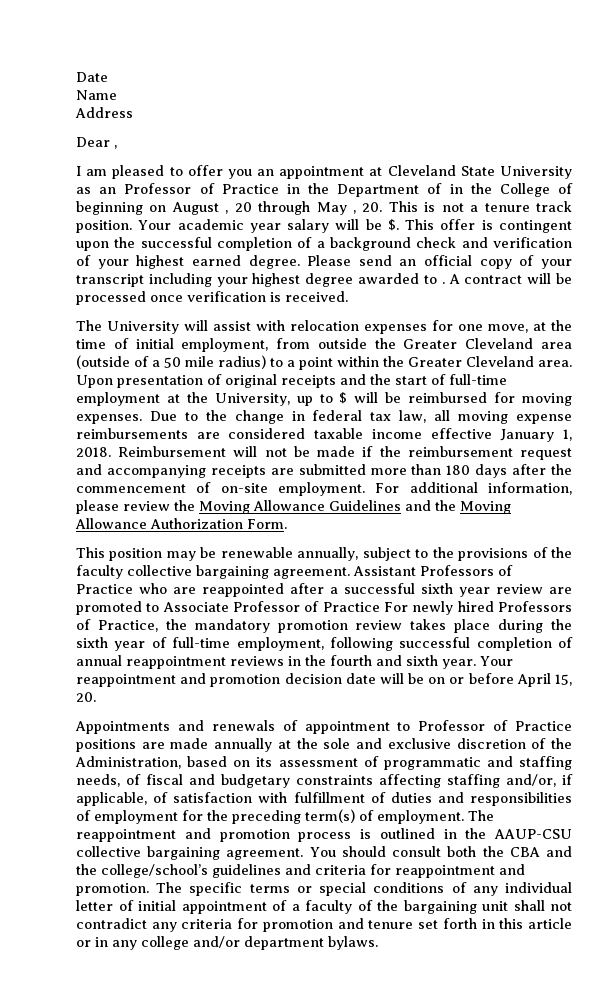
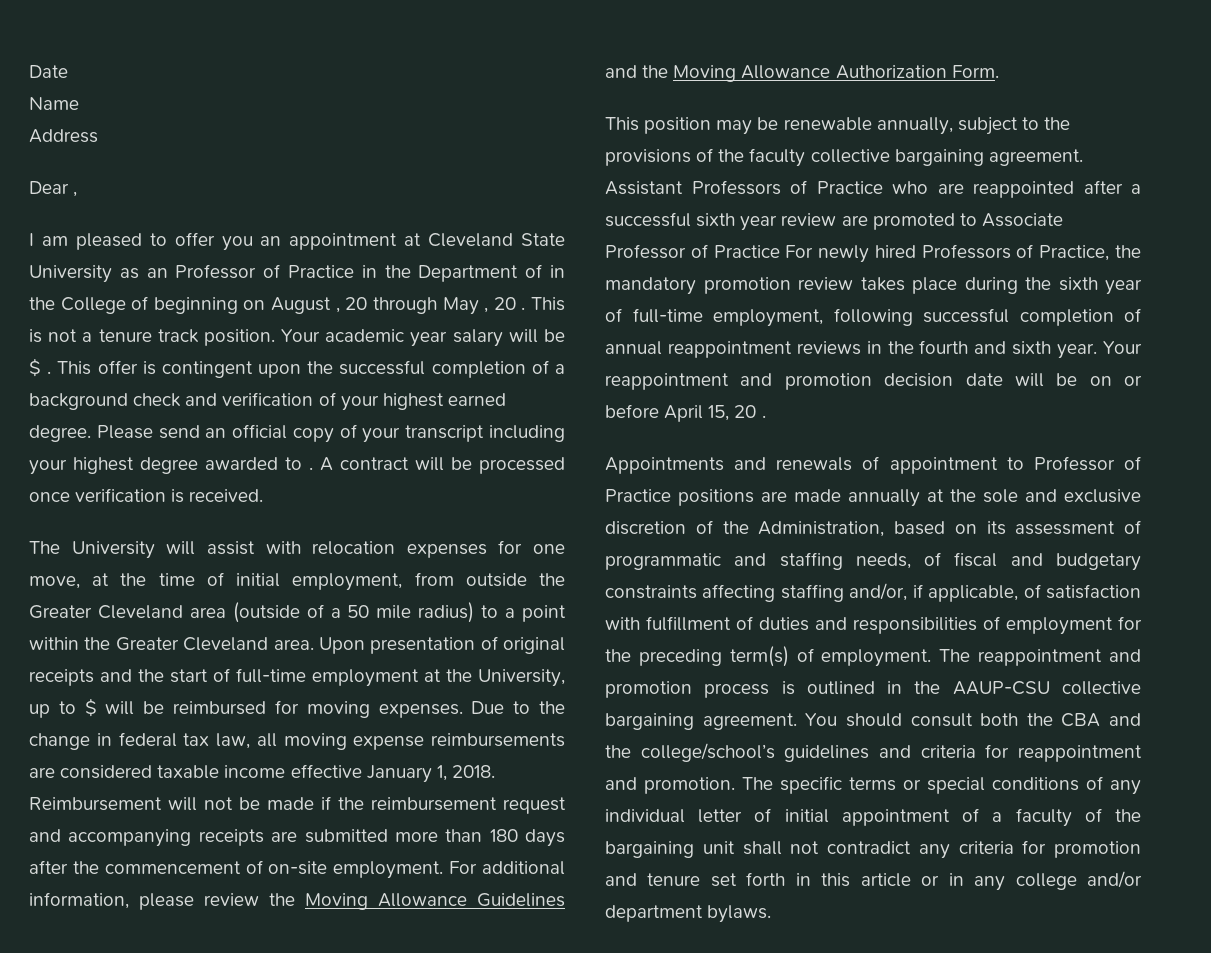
[362,202,383,212] 20. -> [493,297,526,310] 20 .
[387,219,399,231] $. -> [29,358,52,377] $ .
[76,692,96,702] 20. -> [734,405,766,418] 20 .

